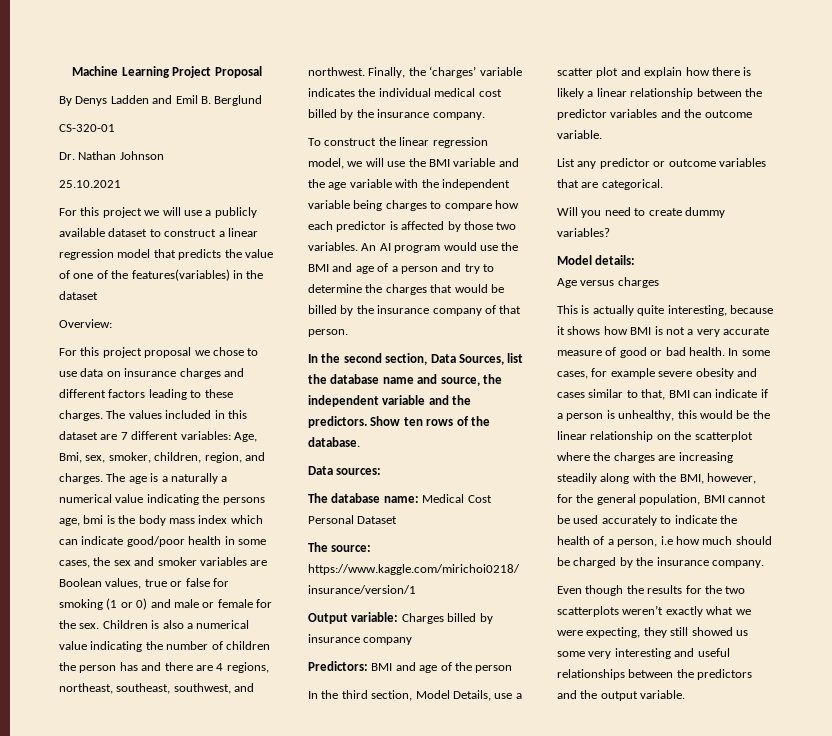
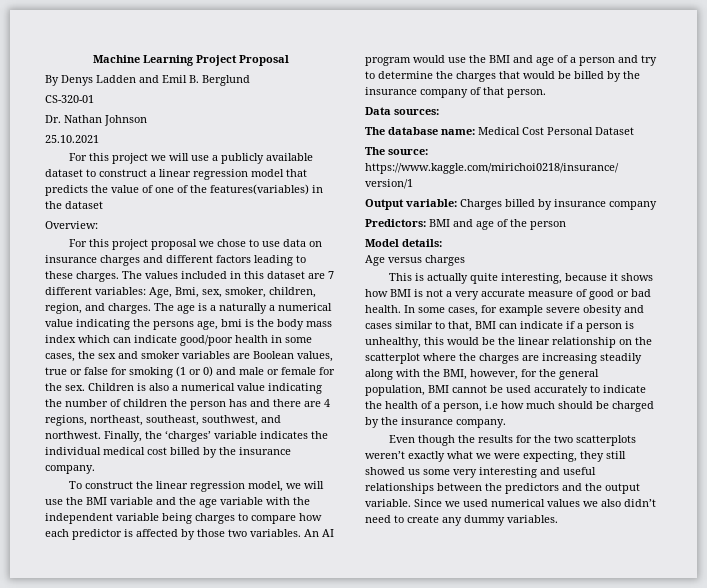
[308,353,524,365] [308,374,502,386] [308,395,472,407] [308,416,490,428] [308,437,360,447] // In the second section, Data Sources, list the database name and source, the independent variable and the predictors. Show ten rows of the database. -> (546, 93) none
[308,690,522,701] [557,67,752,78] [557,88,762,99] [557,109,752,120] [557,130,602,139] [557,158,766,169] [557,179,663,190] [557,207,725,218] [557,228,610,237] // In the third section, Model Details, use a scatter plot and explain how there is likely a linear relationship between the predictor variables and the outcome variable. // List any predictor or outcome variables that are categorical. // Will you need to create dummy variables? -> (566, 225) none
(686, 694) none -> [414,499,656,507] [365,515,558,526] Since we used numerical values we also didn’t need to create any dummy variables.

